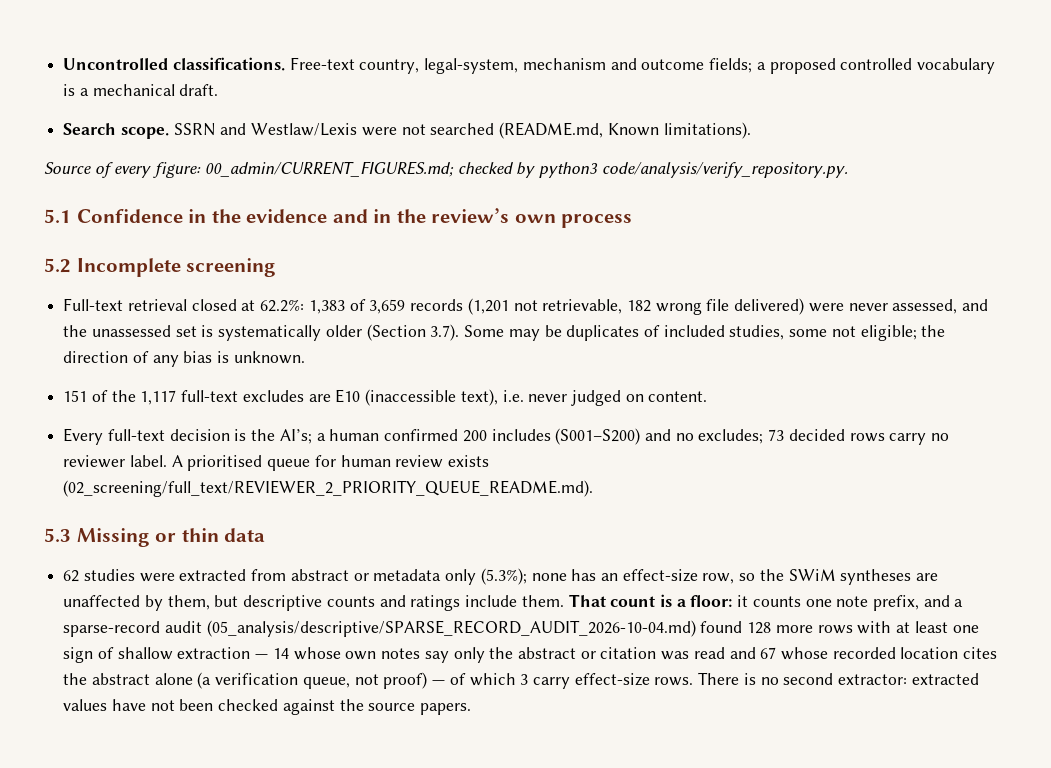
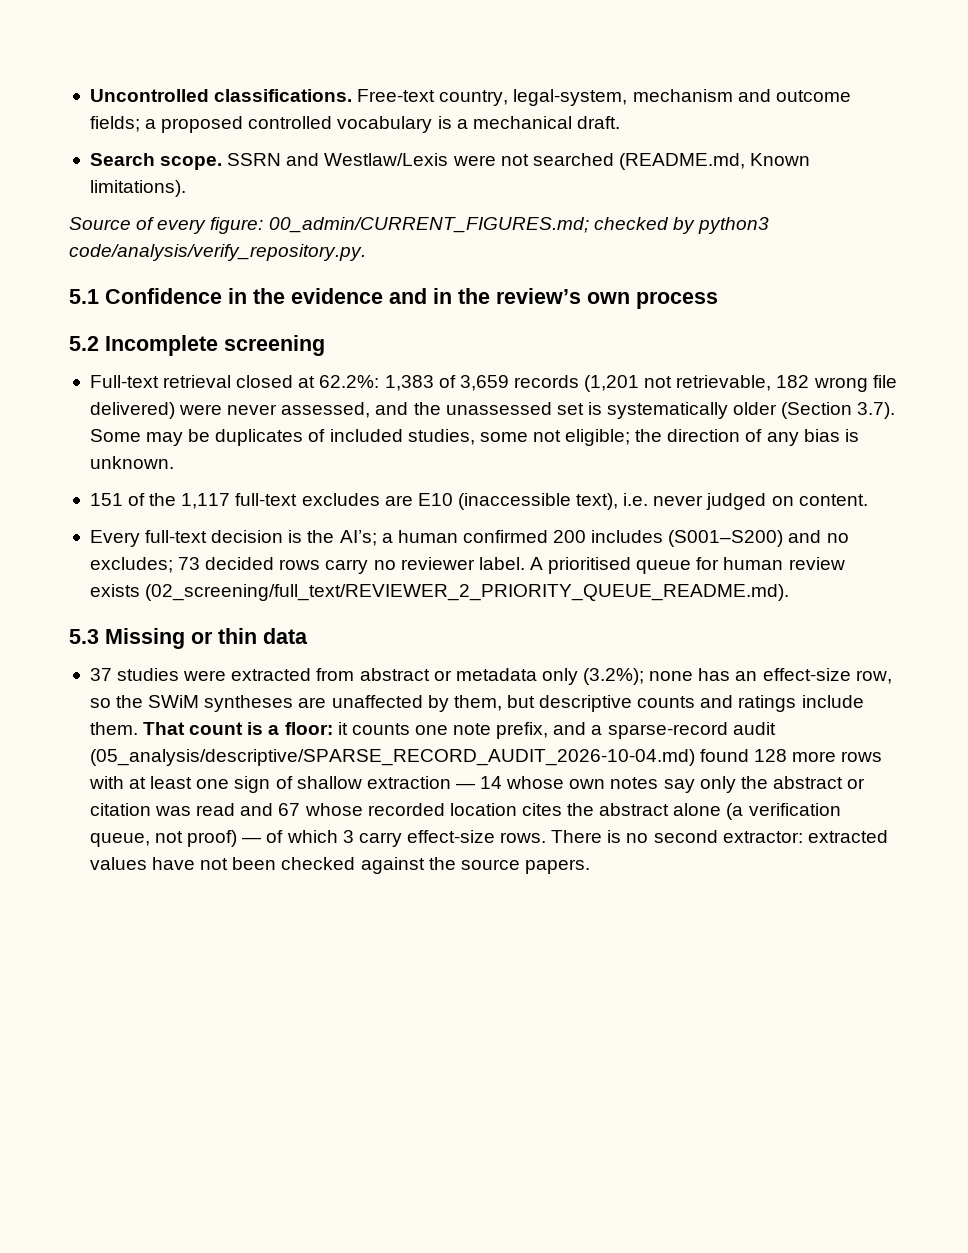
[63,570,80,582] 62 -> [89,668,112,681] 37
[480,568,527,585] (5.3%); -> [583,668,645,685] (3.2%);

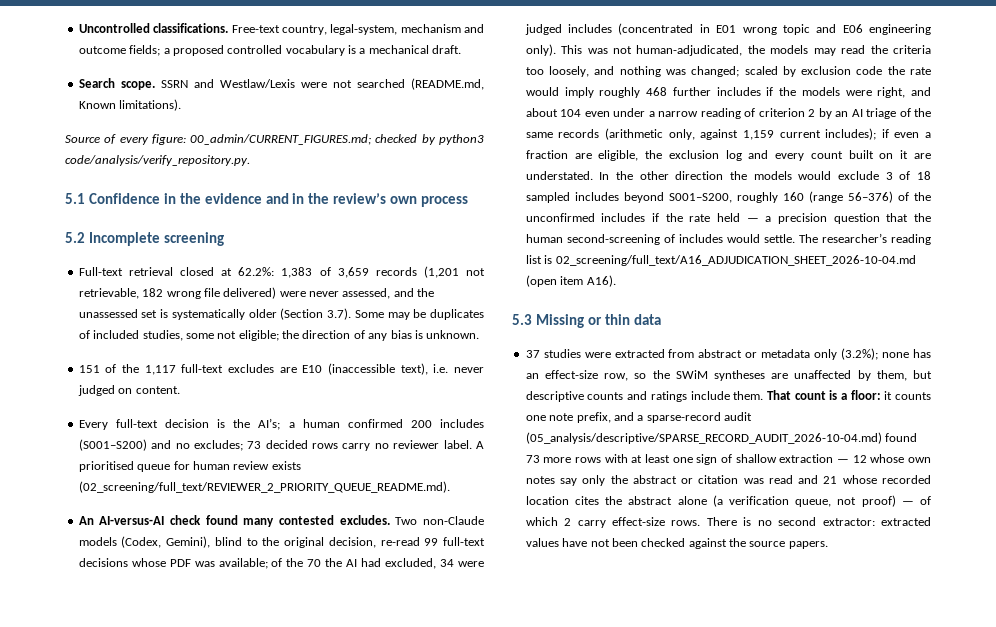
(790, 592) none -> [78,515,484,527] [78,536,486,548] [78,558,484,569] [524,23,931,35] [525,44,931,56] [525,66,931,77] [525,87,931,98] [525,108,931,119] [525,128,931,140] [525,150,931,161] [525,171,932,180] [525,191,931,203] [525,213,932,224] [525,233,931,245] [525,255,916,266] [525,275,616,287] // An AI-versus-AI check found many contested excludes. Two non-Claude models (Codex, Gemini), blind to the original decision, re-read 99 full-text decisions whose PDF was available; of the 70 the AI had excluded, 34 were judged includes (concentrated in E01 wrong topic and E06 engineering only). This was not human-adjudicated, the models may read the criteria too loosely, and nothing was changed; scaled by exclusion code the rate would imply roughly 468 further includes if the models were right, and about 104 even under a narrow reading of criterion 2 by an AI triage of the same records (arithmetic only, against 1,159 current includes); if even a fraction are eligible, the exclusion log and every count built on it are understated. In the other direction the models would exclude 3 of 18 sampled includes beyond S001–S200, roughly 160 (range 56–376) of the unconfirmed includes if the rate held — a precision question that the human second-screening of includes would settle. The researcher’s reading list is 02_screening/full_text/A16_ADJUDICATION_SHEET_2026-10-04.md (open item A16).
[754,749,788,762] 128 -> [525,455,540,463] 73
[480,776,503,789] 14 -> [852,455,867,463] 12
[278,803,301,816] 67 -> [823,476,838,484] 21
[342,830,354,843] 3 -> [564,518,572,526] 2

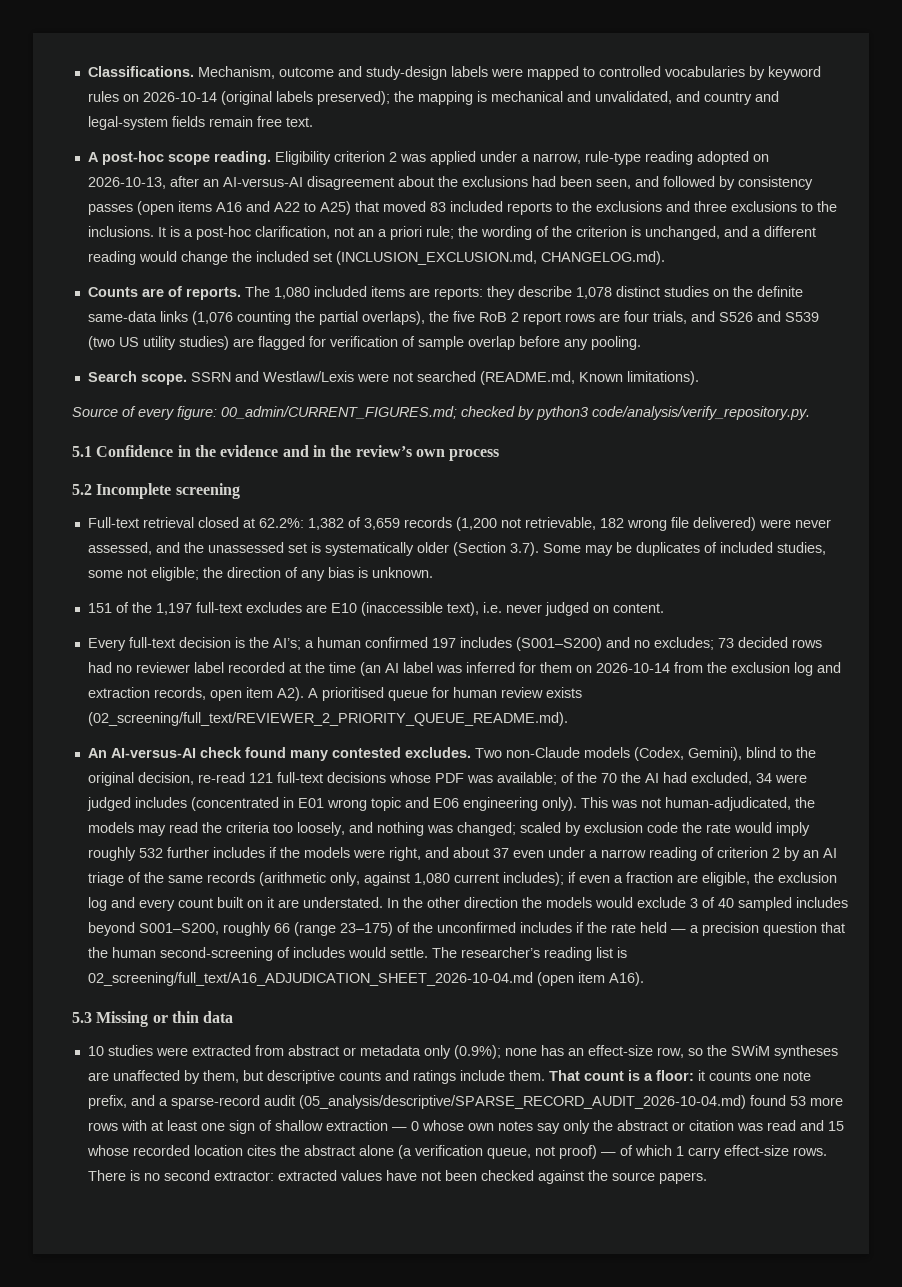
[78,23,484,35] [78,45,462,56] Uncontrolled classifications. Free-text country, legal-system, mechanism and outcome fields; a proposed controlled vocabulary is a mechanical draft. -> [87,66,821,80] [87,91,779,105] [87,116,313,130] [87,151,769,165] [87,176,813,190] [87,201,837,215] [87,226,816,240] [87,251,665,265] [87,286,803,300] [87,311,819,325] [87,336,641,350] Classifications. Mechanism, outcome and study-design labels were mapped to controlled vocabularies by keyword rules on 2026-10-14 (original labels preserved); the mapping is mechanical and unvalidated, and country and legal-system fields remain free text. // A post-hoc scope reading. Eligibility criterion 2 was applied under a narrow, rule-type reading adopted on 2026-10-13, after an AI-versus-AI disagreement about the exclusions had been seen, and followed by consistency passes (open items A16 and A22 to A25) that moved 83 included reports to the exclusions and three exclusions to the inclusions. It is a post-hoc clarification, not an a priori rule; the wording of the criterion is unchanged, and a different reading would change the included set (INCLUSION_EXCLUSION.md, CHANGELOG.md). // Counts are of reports. The 1,080 included items are reports: they describe 1,078 distinct studies on the definite same-data links (1,076 counting the partial overlaps), the five RoB 2 report rows are four trials, and S526 and S539 (two US utility studies) are flagged for verification of sample overlap before any pooling.
[281,267,313,278] 1,383 -> [307,518,344,530] 1,382
[423,266,459,278] (1,201 -> [455,517,497,531] (1,200
[144,365,176,375] 1,117 -> [155,603,192,615] 1,197
[410,420,432,428] 200 -> [431,638,456,648] 197
[342,443,371,451] carry -> [87,662,112,673] had
[443,440,472,449] label. -> [193,662,841,676] [87,687,304,701] label recorded at the time (an AI label was inferred for them on 2026-10-14 from the exclusion log and extraction records, open item A2).
[424,538,439,546] 99 -> [248,773,273,783] 121
[646,87,667,96] 468 -> [138,848,163,858] 532
[560,109,582,117] 104 -> [492,848,509,858] 37
[742,130,774,140] 1,159 -> [413,873,450,885] 1,080
[917,171,932,180] 18 -> [717,898,734,908] 40
[782,191,893,203] 160 (range 56–376) -> [273,922,393,936] 66 (range 23–175)
[525,350,540,358] 37 -> [87,1046,104,1056] 10
[841,348,879,360] (3.2%); -> [453,1045,501,1059] (0.9%);
[525,455,540,463] 73 -> [789,1096,806,1106] 53
[852,455,867,463] 12 -> [410,1121,419,1131] 0
[823,476,838,484] 21 -> [827,1121,844,1131] 15
[564,518,572,526] 2 -> [675,1146,684,1156] 1

